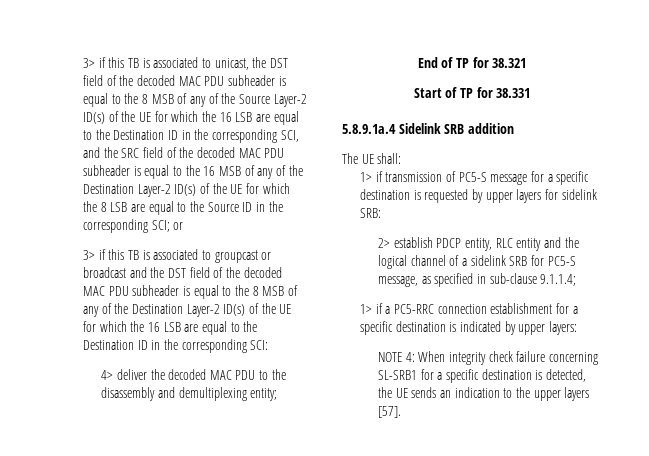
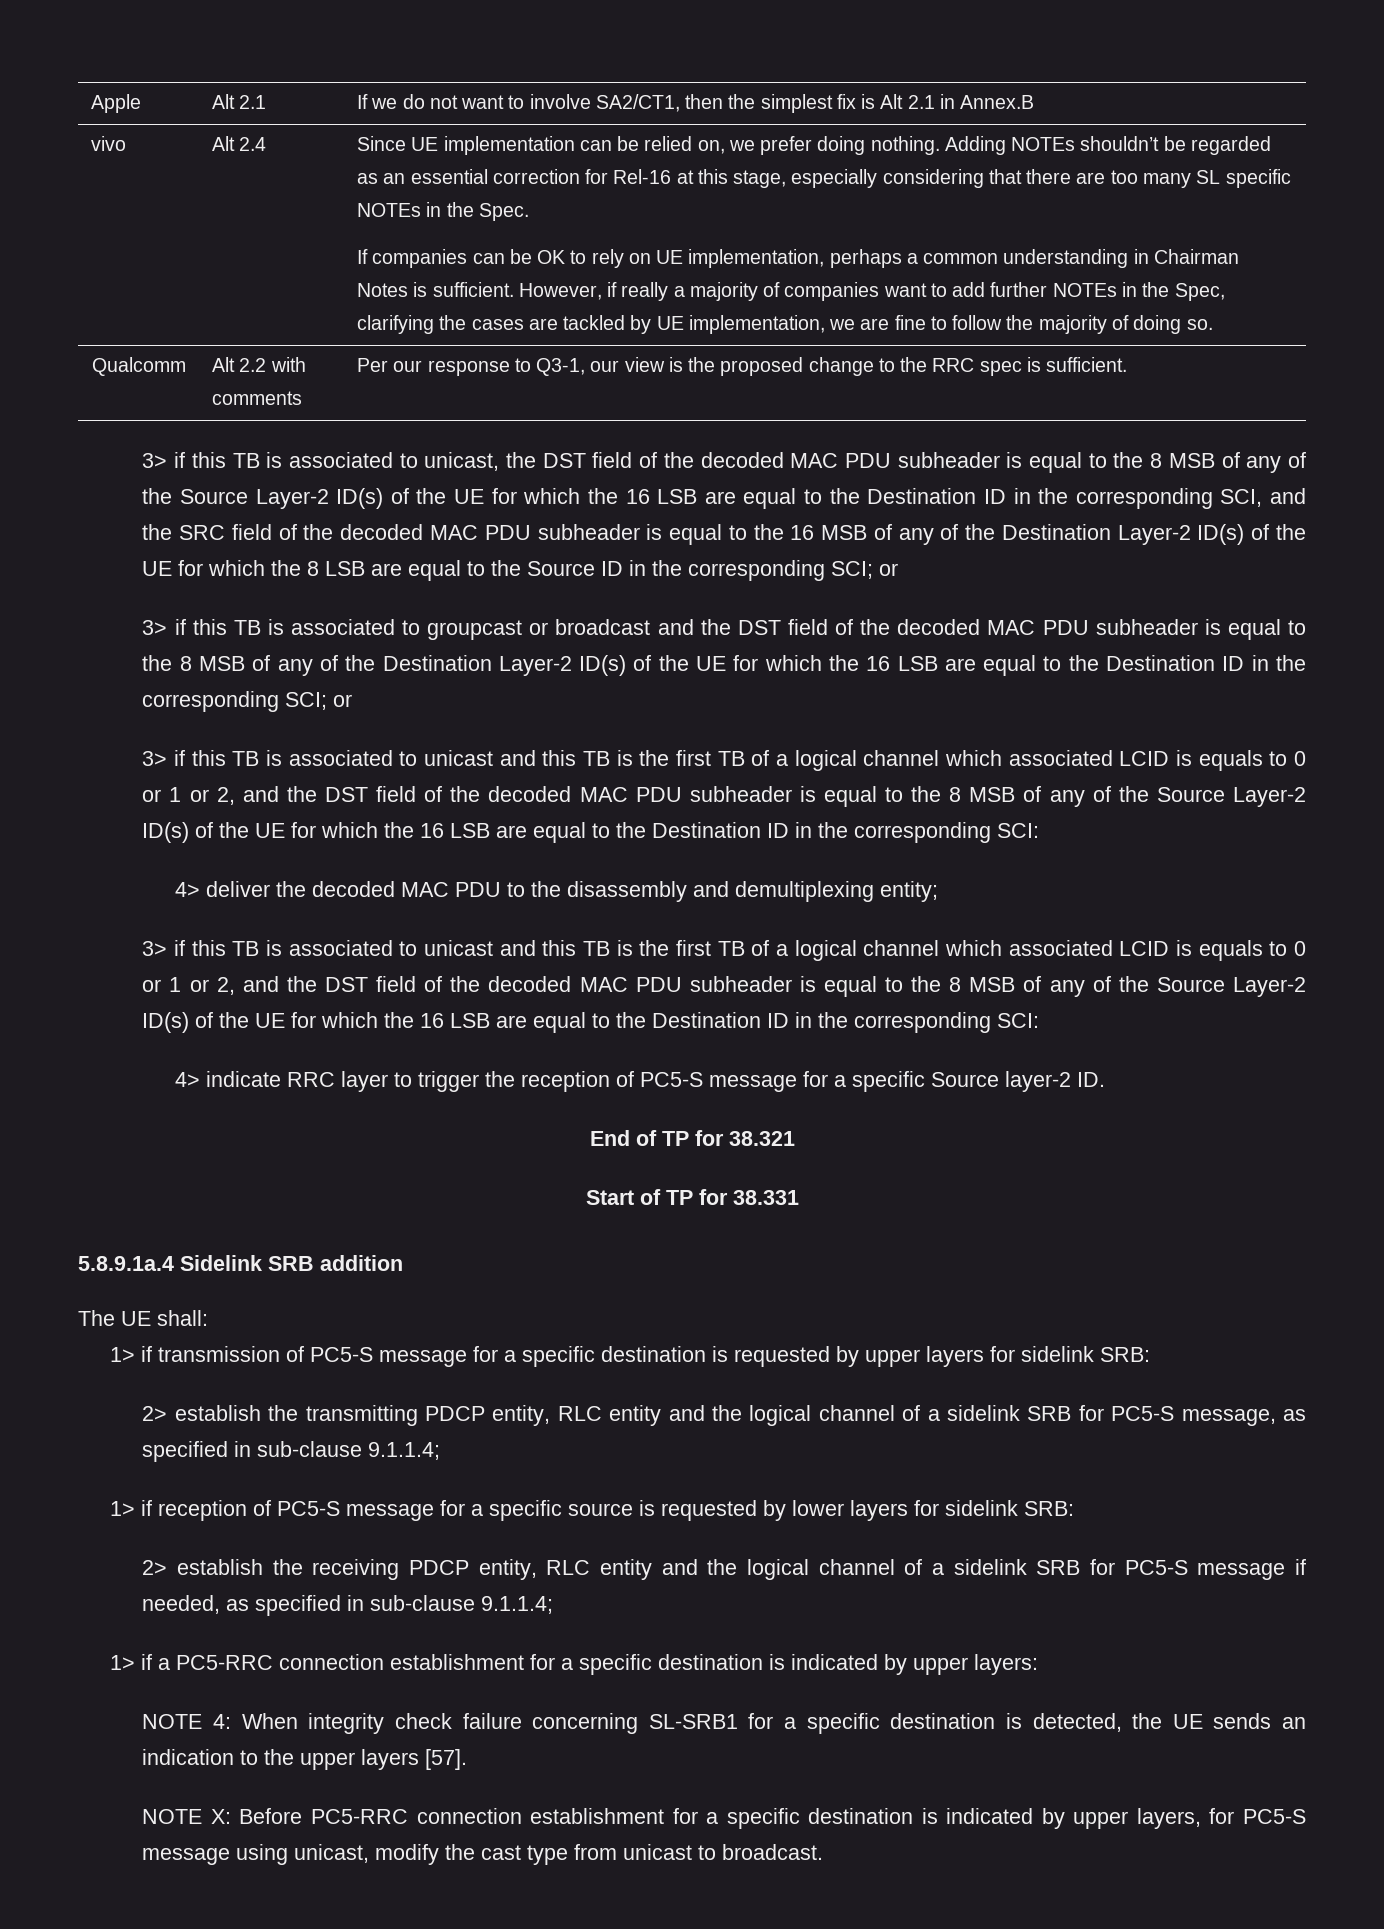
(83, 63) none -> [91,94,142,113] [212,94,267,109] [357,94,1035,113] [91,136,127,151] [212,136,267,151] [357,136,1272,155] [357,169,1291,188] [357,202,529,221] [357,249,1240,268] [357,282,1225,301] [357,315,1213,334] [92,357,186,376] [212,357,306,372] [212,391,303,405] [357,357,1128,376] Apple | Alt 2.1 | If we do not want to involve SA2/CT1, then the simplest fix is Alt 2.1 in Annex.B // vivo | Alt 2.4 | Since UE implementation can be relied on, we prefer doing nothing. Adding NOTEs shouldn’t be regarded as an essential correction for Rel-16 at this stage, especially considering that there are too many SL specific NOTEs in the Spec. // If companies can be OK to rely on UE implementation, perhaps a common understanding in Chairman Notes is sufficient. However, if really a majority of companies want to add further NOTEs in the Spec, clarifying the cases are tackled by UE implementation, we are fine to follow the majority of doing so. // Qualcomm | Alt 2.2 with comments | Per our response to Q3-1, our view is the proposed change to the RRC spec is sufficient. //
(247, 346) none -> [285,692,353,710] [142,750,1306,771] [142,786,1307,807] [142,822,992,843] SCI; or // 3> if this TB is associated to unicast and this TB is the first TB of a logical channel which associated LCID is equals to 0 or 1 or 2, and the DST field of the decoded MAC PDU subheader is equal to the 8 MSB of any of the Source Layer-2 ID(s) of the UE for which the 16 LSB are equal to the Destination ID in the corresponding
(278, 394) none -> [142,940,1306,961] [142,976,1307,997] [142,1012,1040,1033] [174,1071,1105,1092] // 3> if this TB is associated to unicast and this TB is the first TB of a logical channel which associated LCID is equals to 0 or 1 or 2, and the DST field of the decoded MAC PDU subheader is equal to the 8 MSB of any of the Source Layer-2 ID(s) of the UE for which the 16 LSB are equal to the Destination ID in the corresponding SCI: // 4> indicate RRC layer to trigger the reception of PC5-S message for a specific Source layer-2 ID.
(433, 242) none -> [268,1405,418,1426] the transmitting
(577, 280) none -> [110,1500,1075,1521] [142,1559,1306,1580] [142,1595,554,1616] // 1> if reception of PC5-S message for a specific source is requested by lower layers for sidelink SRB: // 2> establish the receiving PDCP entity, RLC entity and the logical channel of a sidelink SRB for PC5-S message if needed, as specified in sub-clause 9.1.1.4;
(402, 412) none -> [142,1808,1306,1829] [142,1844,824,1865] // NOTE X: Before PC5-RRC connection establishment for a specific destination is indicated by upper layers, for PC5-S message using unicast, modify the cast type from unicast to broadcast.

